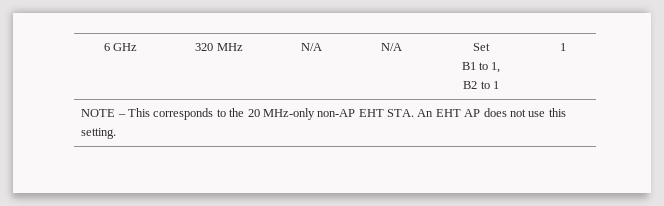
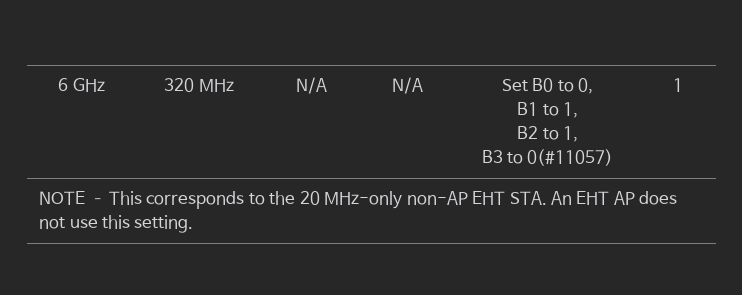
(490, 47) none -> [532,78,594,94] B0 to 0,
[492,81,499,89] 1 -> [562,126,578,142] [481,149,614,166] 1, // B3 to 0(#11057)

